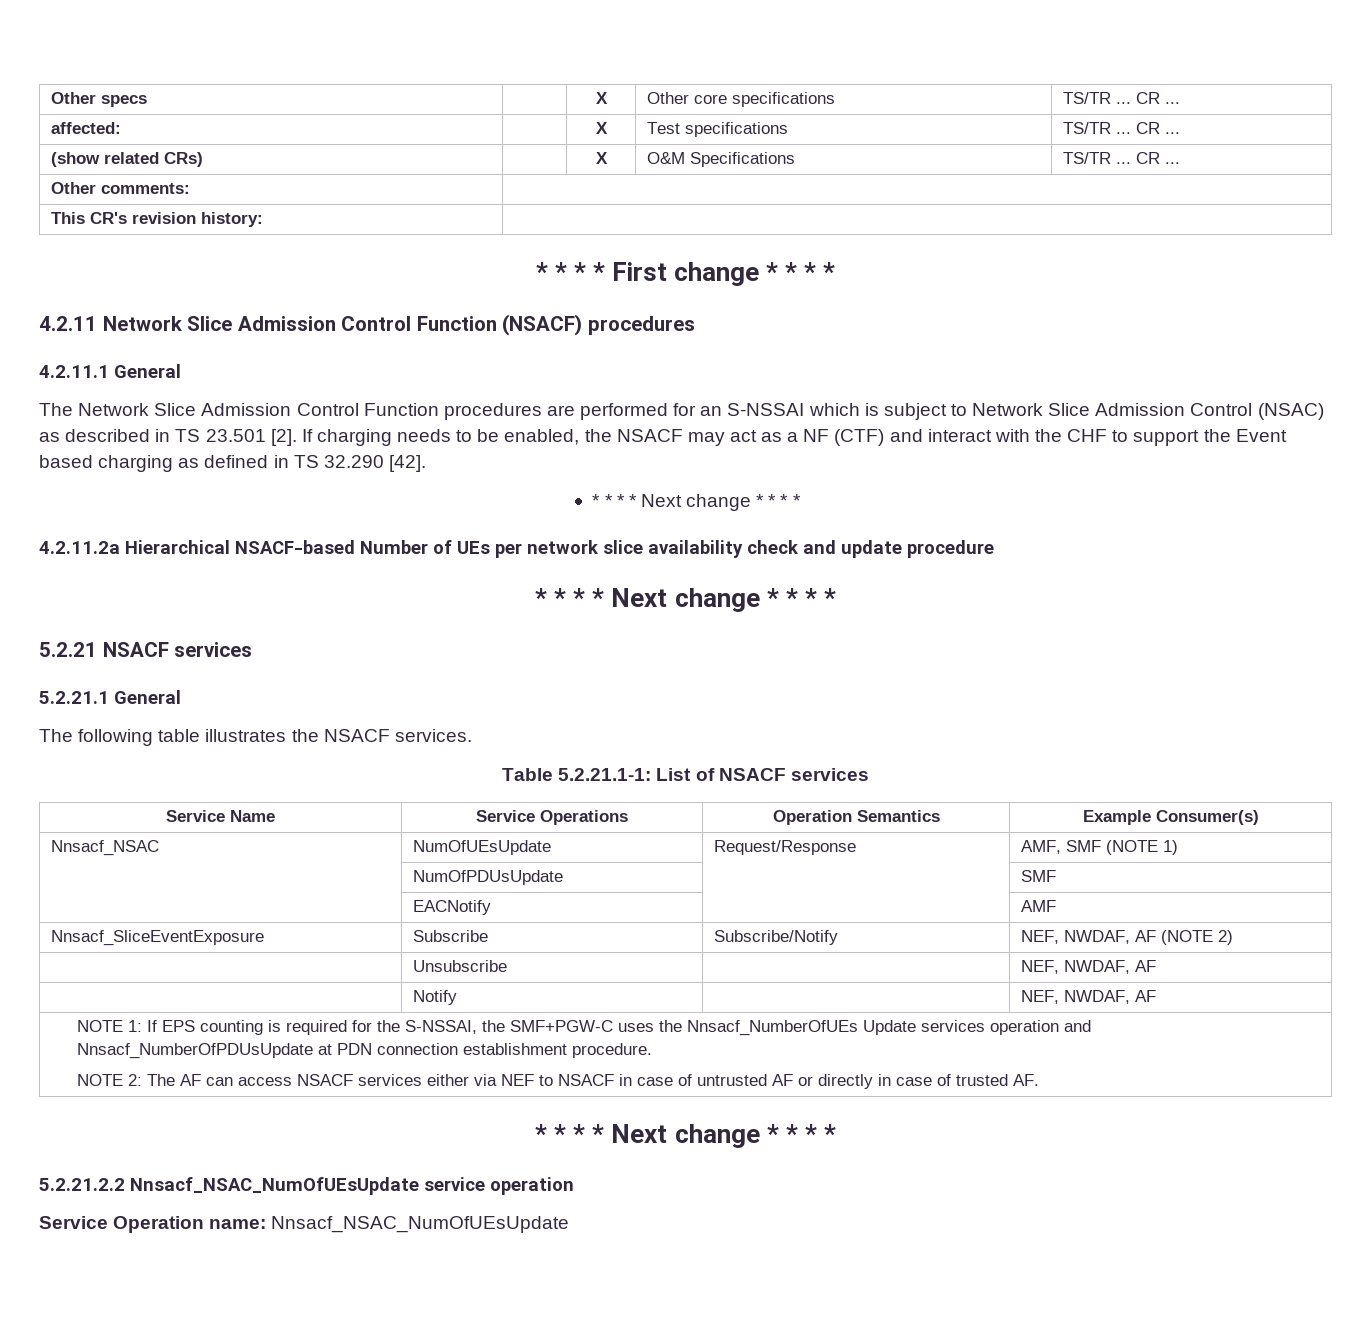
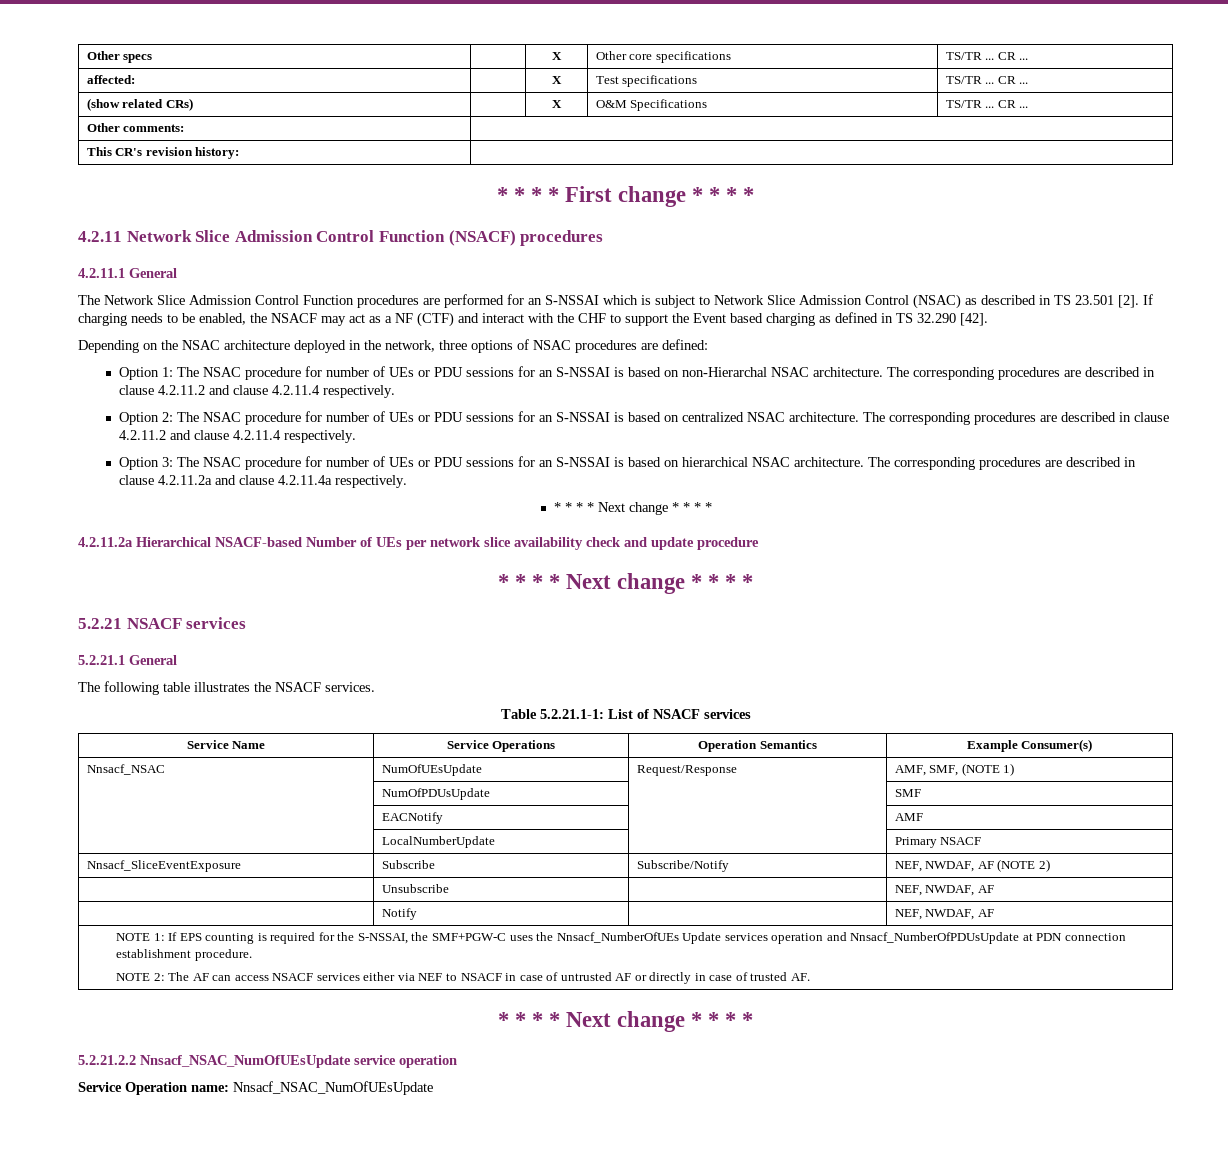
(426, 463) none -> [78,339,708,353] [118,366,1155,380] [118,385,395,398] [118,411,1169,425] [118,430,356,443] [118,456,1136,470] [118,475,407,488] // Depending on the NSAC architecture deployed in the network, three options of NSAC procedures are defined: // Option 1: The NSAC procedure for number of UEs or PDU sessions for an S-NSSAI is based on non-Hierarchal NSAC architecture. The corresponding procedures are described in clause 4.2.11.2 and clause 4.2.11.4 respectively. // Option 2: The NSAC procedure for number of UEs or PDU sessions for an S-NSSAI is based on centralized NSAC architecture. The corresponding procedures are described in clause 4.2.11.2 and clause 4.2.11.4 respectively. // Option 3: The NSAC procedure for number of UEs or PDU sessions for an S-NSSAI is based on hierarchical NSAC architecture. The corresponding procedures are described in clause 4.2.11.2a and clause 4.2.11.4a respectively.
[1065,840,1101,852] SMF -> [929,765,959,776] SMF,
(1056, 906) none -> [381,836,495,848] [894,837,982,848] // | LocalNumberUpdate | | Primary NSACF

